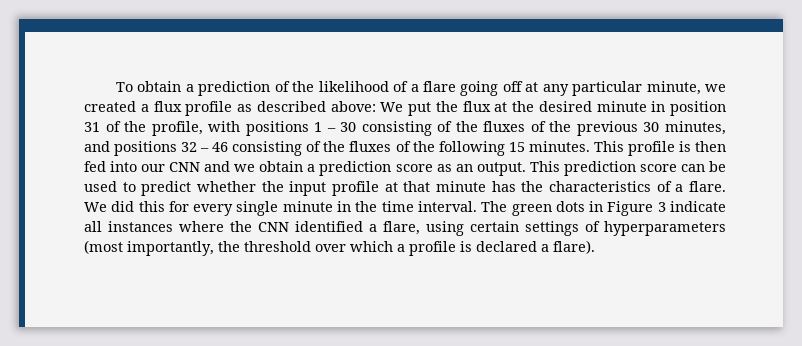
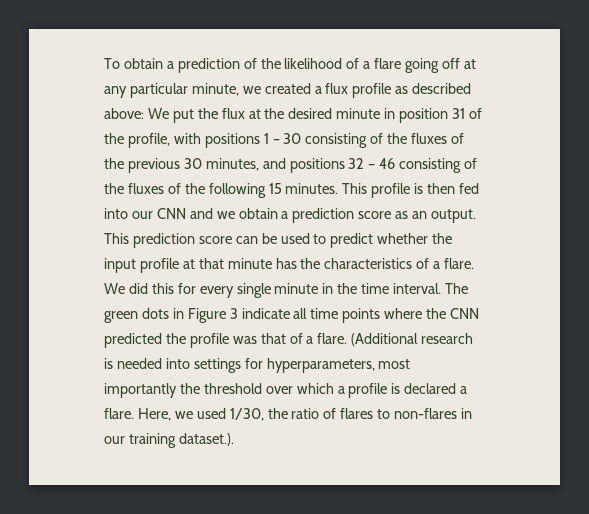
[108,221,173,232] instances -> [310,308,381,323] time points
[295,221,726,236] [84,240,214,256] identified a flare, using certain settings of hyperparameters (most importantly, -> [104,333,474,348] [104,358,411,373] [104,383,177,398] predicted the profile was that of a flare. (Additional research is needed into settings for hyperparameters, most importantly
[553,240,595,254] flare). -> [104,408,473,421] [104,433,234,448] flare. Here, we used 1/30, the ratio of flares to non-flares in our training dataset.).

